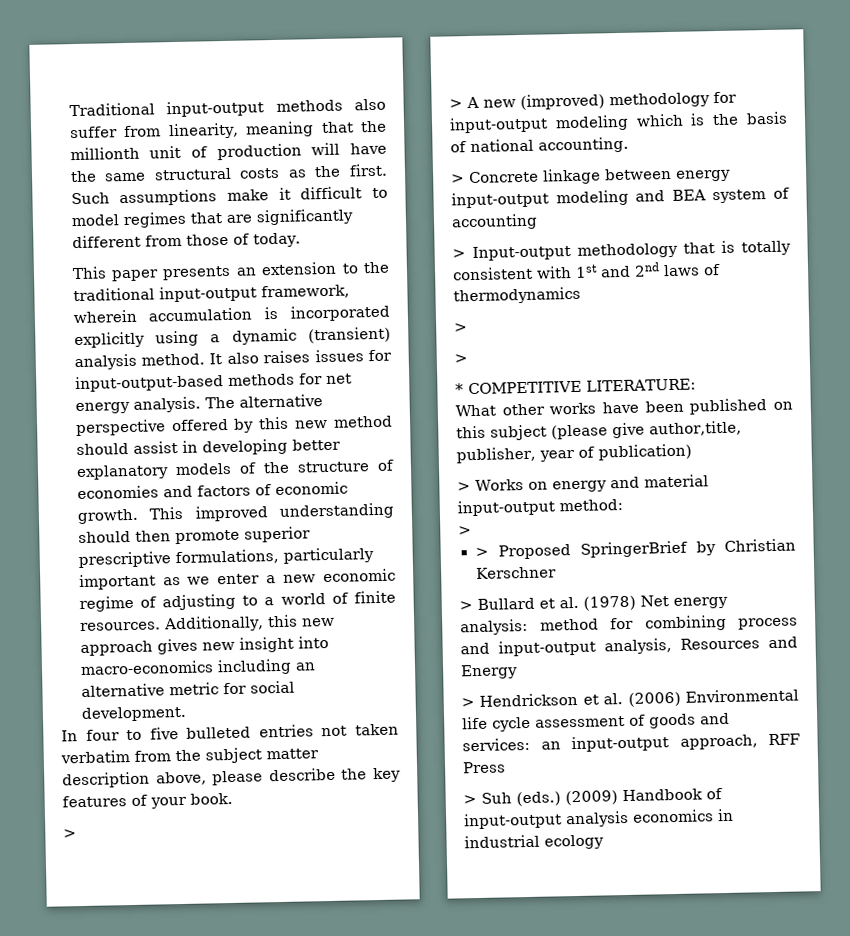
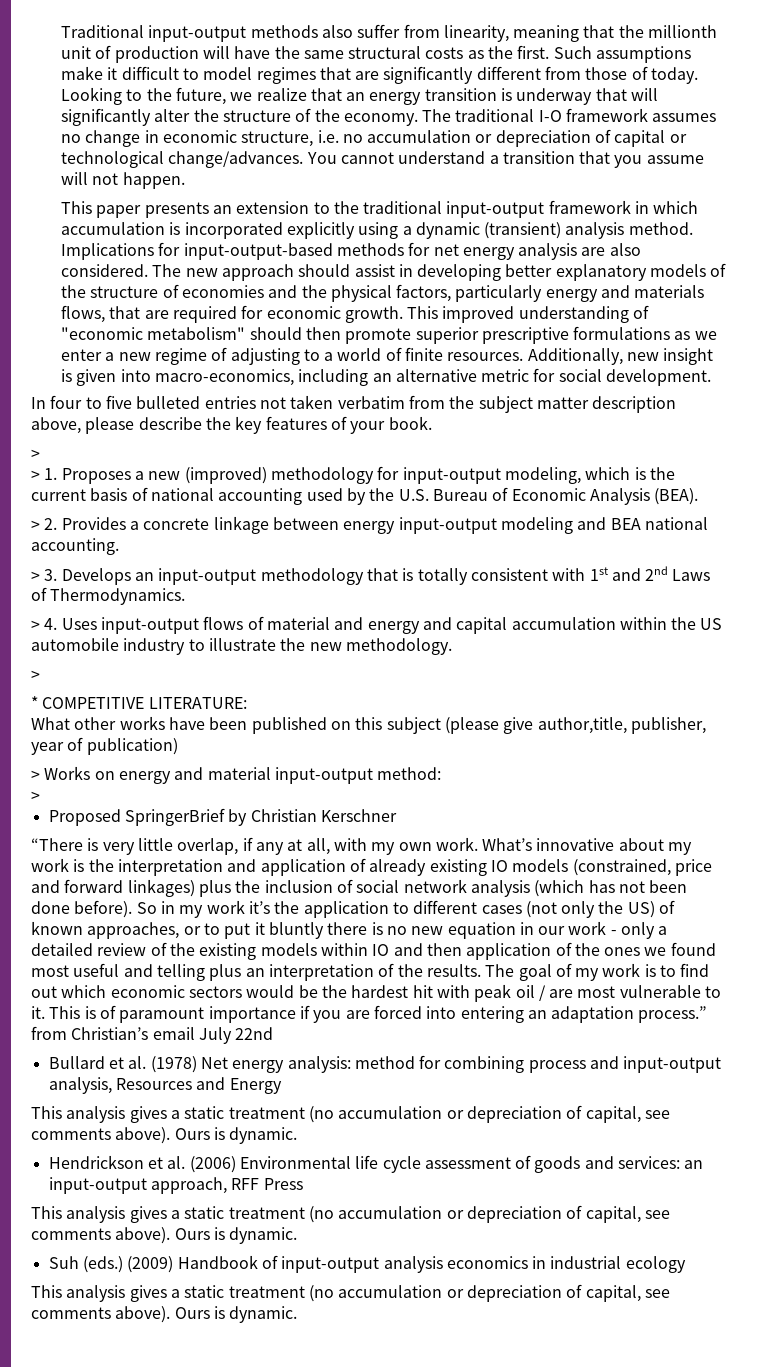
(301, 240) none -> [60,87,659,105] [60,108,717,126] [60,129,687,147] [60,151,704,168] [60,172,185,189] Looking to the future, we realize that an energy transition is underway that will significantly alter the structure of the economy. The traditional I-O framework assumes no change in economic structure, i.e. no accumulation or depreciation of capital or technological change/advances. You cannot understand a transition that you assume will not happen.
[260,284,350,300] [72,309,137,324] framework, wherein -> [548,200,699,214] framework in which
[209,349,364,365] It also raises issues -> [60,243,154,260] Implications
[132,394,323,413] [74,415,393,437] analysis. The alternative perspective offered by this new method -> [518,243,641,260] [60,264,294,281] analysis are also considered. The new approach
[196,484,272,497] factors of -> [301,284,705,302] [60,305,264,323] the physical factors, particularly energy and materials flows, that are required for
(394, 511) none -> [633,305,650,319] [60,327,246,340] of "economic metabolism"
[174,547,374,566] [78,573,156,591] formulations, particularly important -> [573,326,671,340] formulations
[322,568,396,583] economic -> (151, 356) none
[266,614,335,628] [79,635,329,657] [79,660,214,676] this new approach gives new insight into macro-economics -> [627,348,714,365] [60,369,294,386] new insight is given into macro-economics,
[466,96,479,109] A -> [44,468,144,484] 1. Proposes a
[554,114,629,132] modeling -> [504,467,581,484] modeling,
(740, 119) none -> [31,489,86,501] current
[538,136,629,154] [451,170,539,184] accounting. // > Concrete -> [218,487,699,505] [31,517,210,530] accounting used by the U.S. Bureau of Economic Analysis (BEA). // > 2. Provides a concrete
[712,187,790,204] [451,213,538,231] [452,245,571,261] system of accounting // > Input-output -> [644,517,708,530] [31,538,119,555] [31,568,257,585] national accounting. // > 3. Develops an input-output
[663,263,721,277] [453,286,581,305] [454,323,468,333] laws of thermodynamics // > -> [672,569,711,581] [31,587,186,605] [31,616,723,634] [31,638,452,655] Laws of Thermodynamics. // > 4. Uses input-output flows of material and energy and capital accumulation within the US automobile industry to illustrate the new methodology.
[474,547,489,558] > -> (40, 796) none
[459,601,473,611] > -> [31,837,693,855] [31,858,712,876] [31,879,688,897] [31,900,676,918] [31,921,668,939] [31,942,716,960] [31,963,710,981] [31,984,722,1002] [31,1005,708,1023] [31,1026,274,1044] “There is very little overlap, if any at all, with my own work. What’s innovative about my work is the interpretation and application of already existing IO models (constrained, price and forward linkages) plus the inclusion of social network analysis (which has not been done before). So in my work it’s the application to different cases (not only the US) of known approaches, or to put it bluntly there is no new equation in our work - only a detailed review of the existing models within IO and then application of the ones we found most useful and telling plus an interpretation of the results. The goal of my work is to find out which economic sectors would be the hardest hit with peak oil / are most vulnerable to it. This is of paramount importance if you are forced into entering an adaptation process.” from Christian’s email July 22nd //
[461,698,475,708] > -> [31,1105,670,1123] [31,1127,298,1144] This analysis gives a static treatment (no accumulation or depreciation of capital, see comments above). Ours is dynamic. //
[463,795,477,805] > -> [31,1205,670,1223] [31,1227,298,1244] This analysis gives a static treatment (no accumulation or depreciation of capital, see comments above). Ours is dynamic. //
(604, 842) none -> [31,1284,670,1302] [31,1306,298,1323] // This analysis gives a static treatment (no accumulation or depreciation of capital, see comments above). Ours is dynamic.

